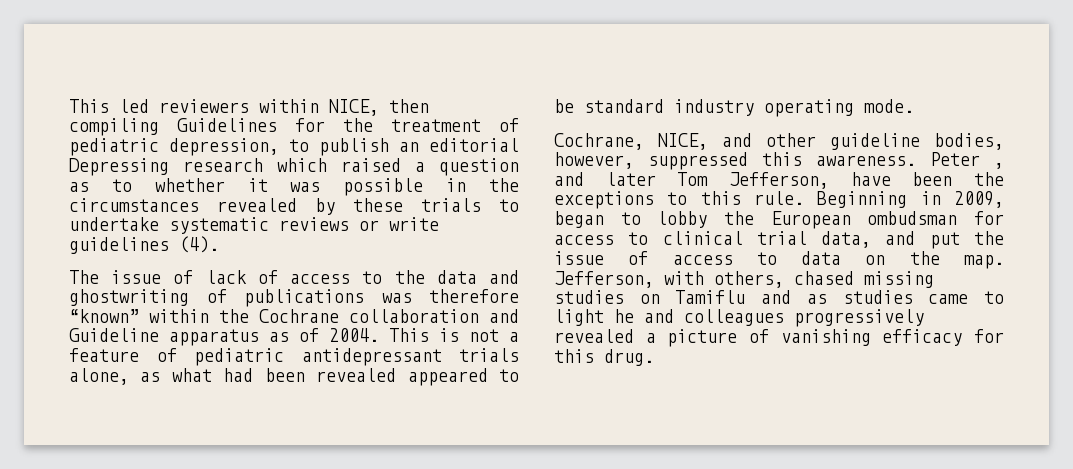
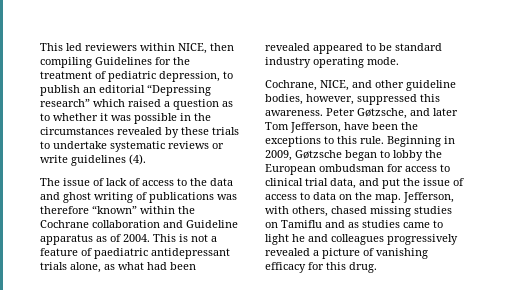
[69,158,263,176] Depressing research -> [147,84,211,96] [40,99,90,107] “Depressing research”
[69,289,189,306] ghostwriting -> [63,192,133,203] ghost writing
[194,348,284,366] pediatric -> [94,248,148,259] paediatric
[994,163,1004,169] , -> [357,108,407,119] Gøtzsche,
(1004, 199) none -> [295,150,342,159] Gøtzsche

